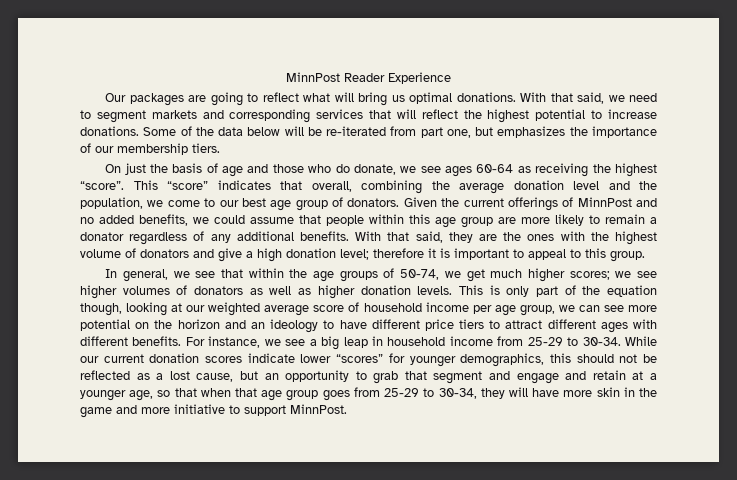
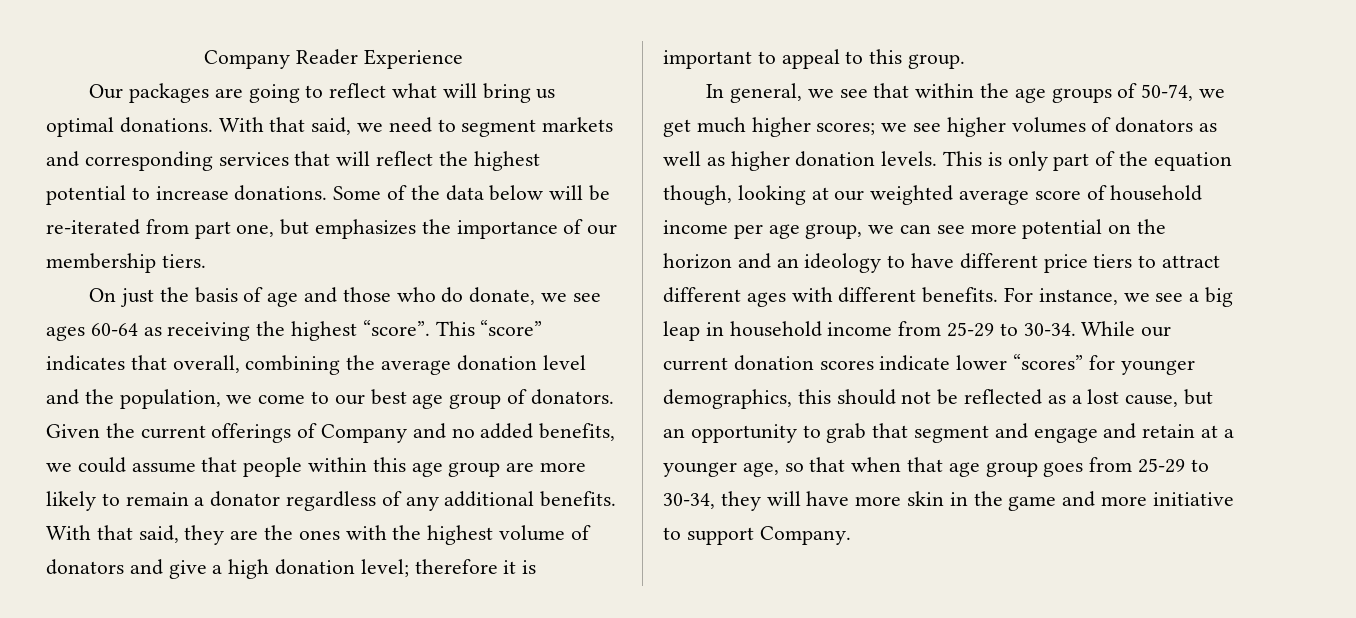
[286,72,340,82] MinnPost -> [204,50,291,69] Company
[577,197,632,207] MinnPost -> [321,424,408,443] Company
[290,404,347,414] MinnPost. -> [759,526,851,545] Company.

